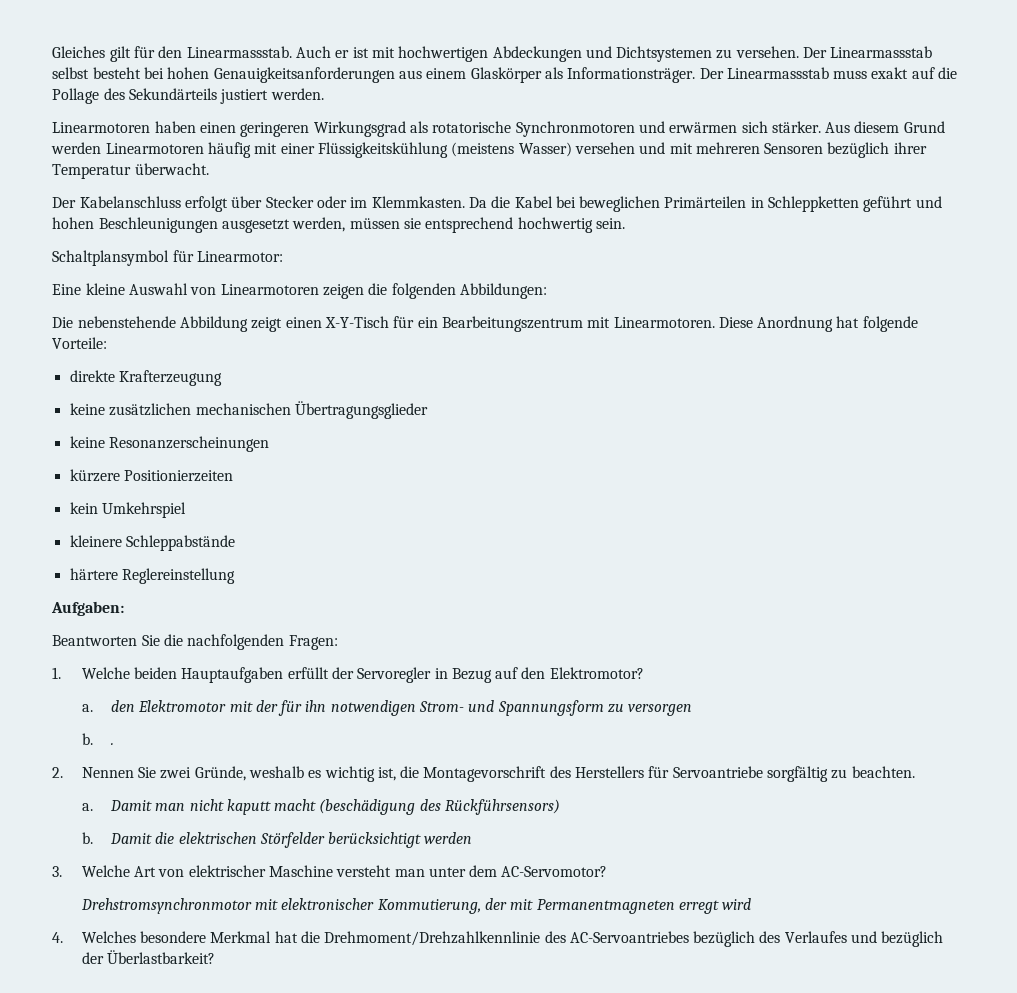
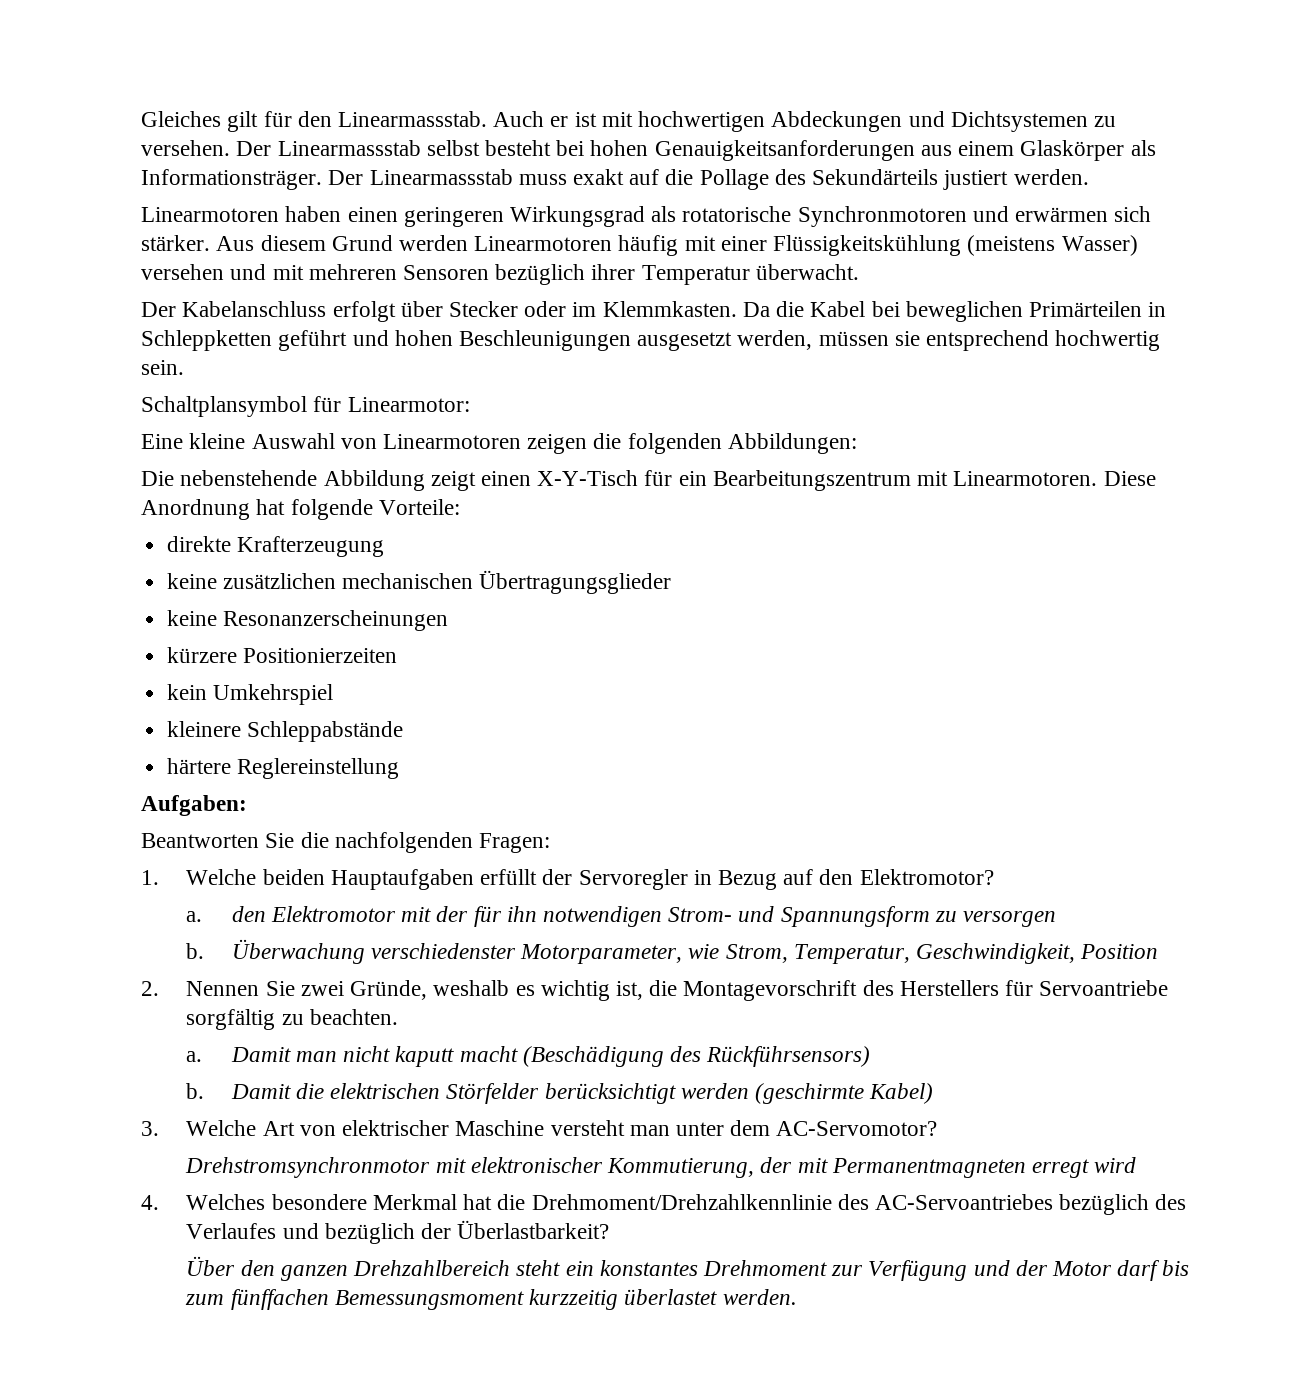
[110,743,114,745] . -> [231,939,1159,964] Überwachung verschiedenster Motorparameter, wie Strom, Temperatur, Geschwindigkeit, Position
[319,799,416,815] (beschädigung -> [522,1046,664,1067] (Beschädigung
(473, 838) none -> [754,1083,934,1104] (geschirmte Kabel)
(215, 957) none -> [186,1256,1190,1281] [185,1289,797,1310] // Über den ganzen Drehzahlbereich steht ein konstantes Drehmoment zur Verfügung und der Motor darf bis zum fünffachen Bemessungsmoment kurzzeitig überlastet werden.

